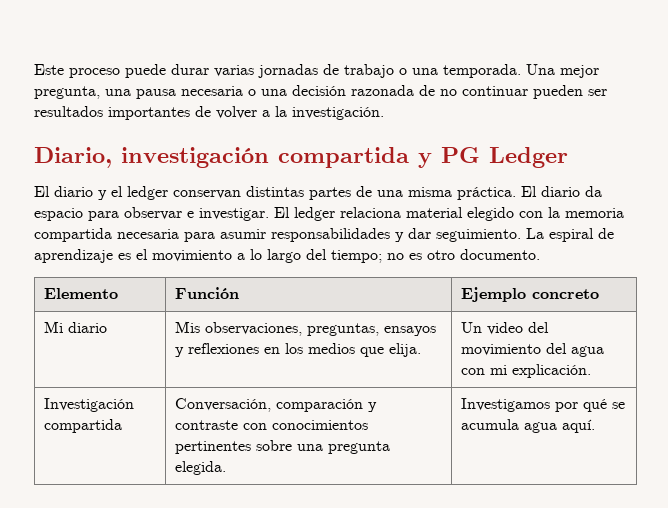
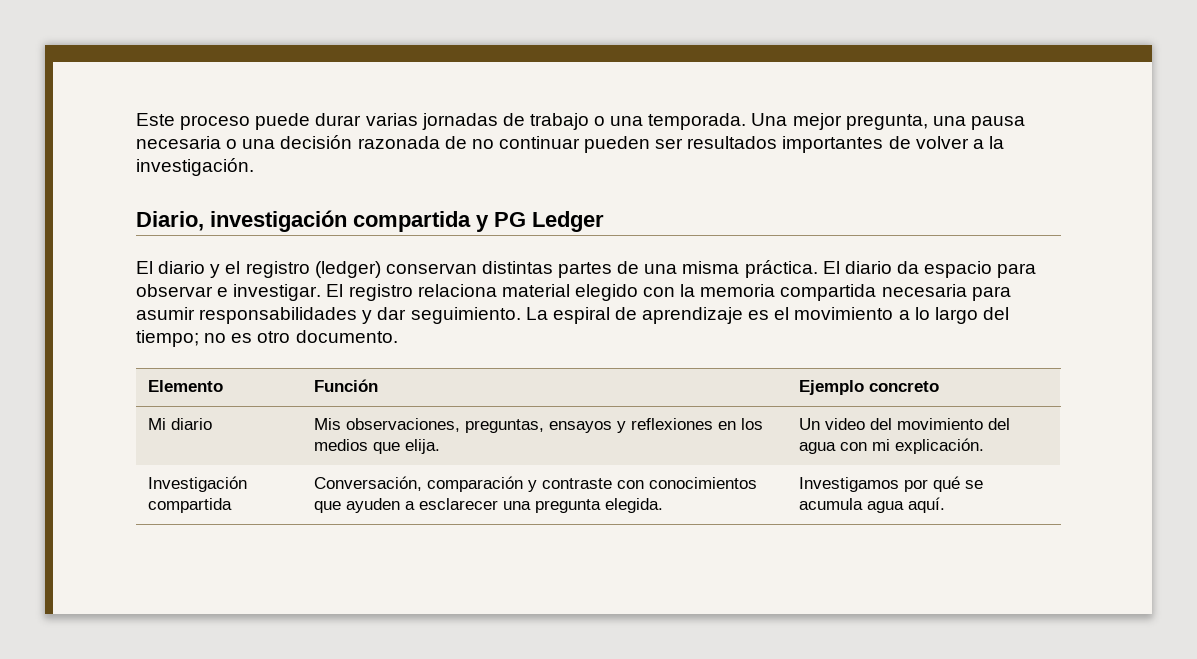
[127,186,168,200] ledger -> [245,261,381,278] registro (ledger)
[294,207,335,221] ledger -> [348,284,413,301] registro
[174,440,292,454] pertinentes sobre -> [313,498,498,513] que ayuden a esclarecer

